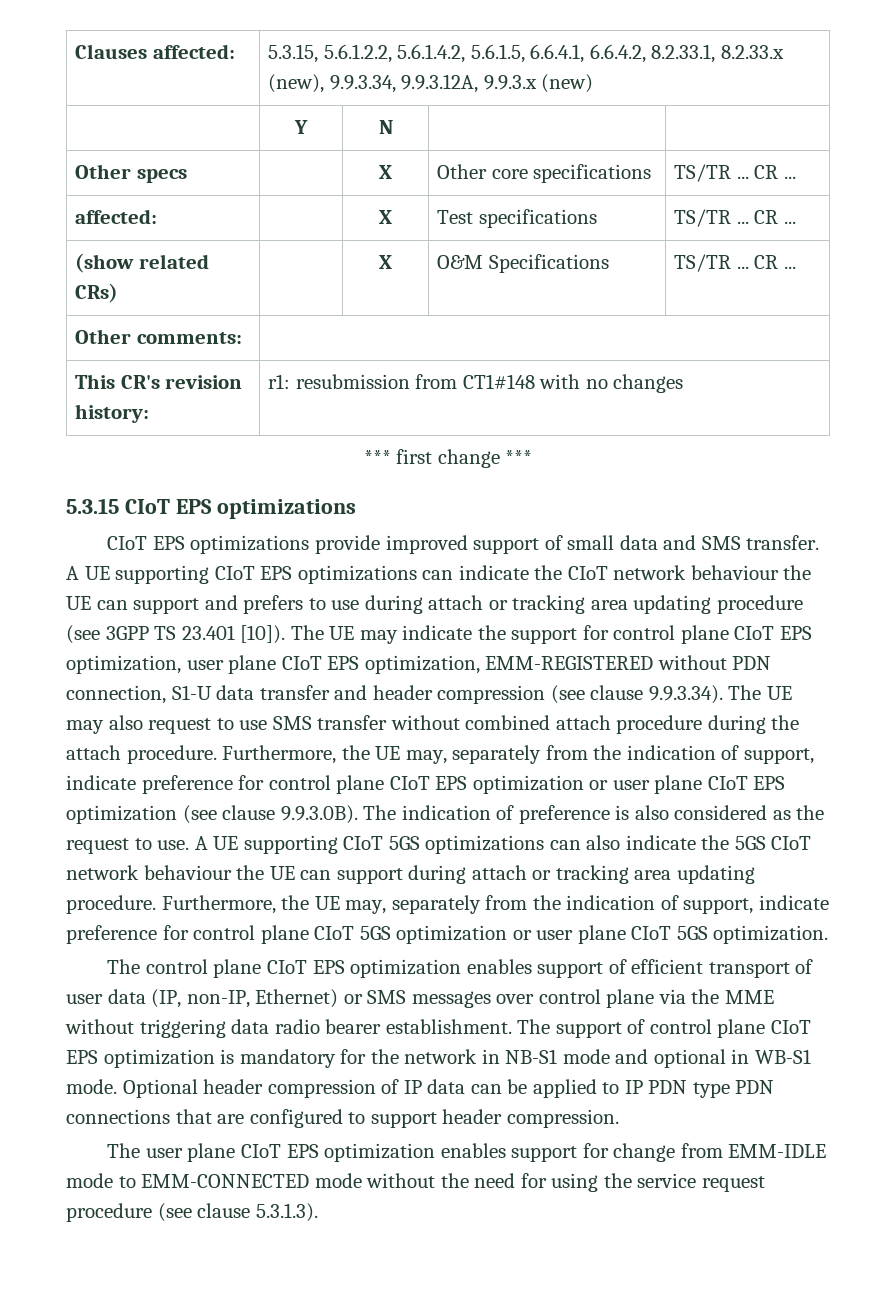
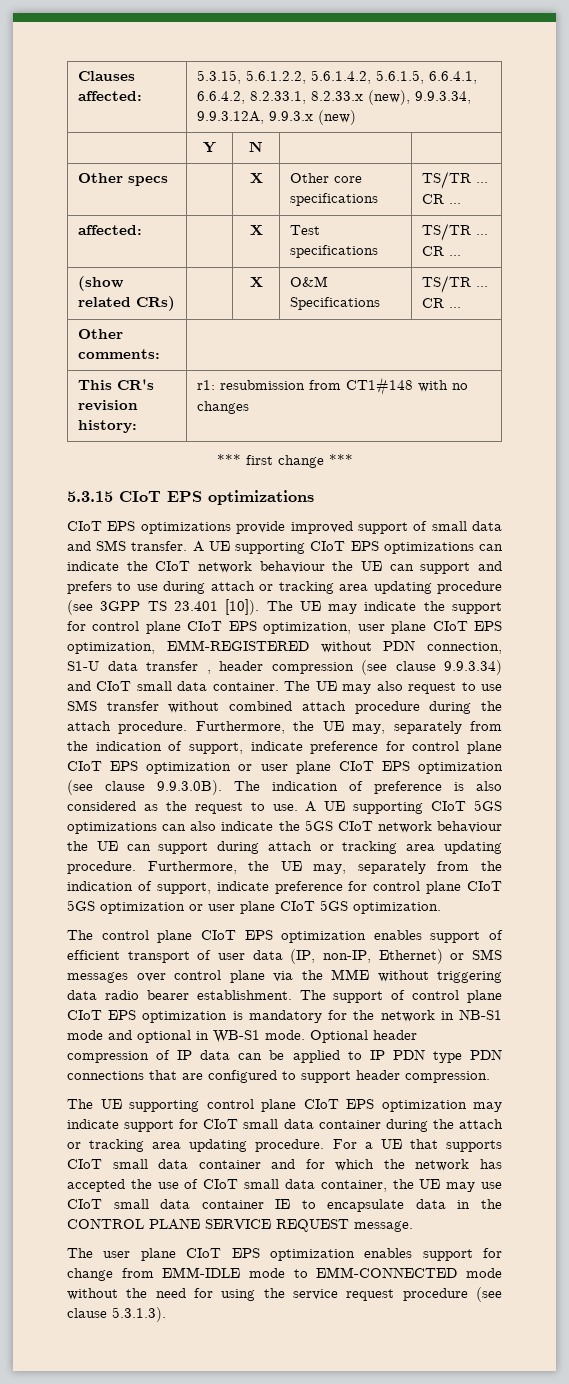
[334,685,368,700] and -> [206,670,211,674] ,
[648,685,723,704] 9.9.3.34). -> [444,660,502,675] [67,681,279,691] 9.9.3.34) and CIoT small data container.
(619, 1118) none -> [67,1099,502,1112] [67,1119,503,1132] [67,1139,502,1152] [67,1159,502,1171] [67,1179,502,1192] [67,1199,502,1212] [67,1218,413,1232] // The UE supporting control plane CIoT EPS optimization may indicate support for CIoT small data container during the attach or tracking area updating procedure. For a UE that supports CIoT small data container and for which the network has accepted the use of CIoT small data container, the UE may use CIoT small data container IE to encapsulate data in the CONTROL PLANE SERVICE REQUEST message.

